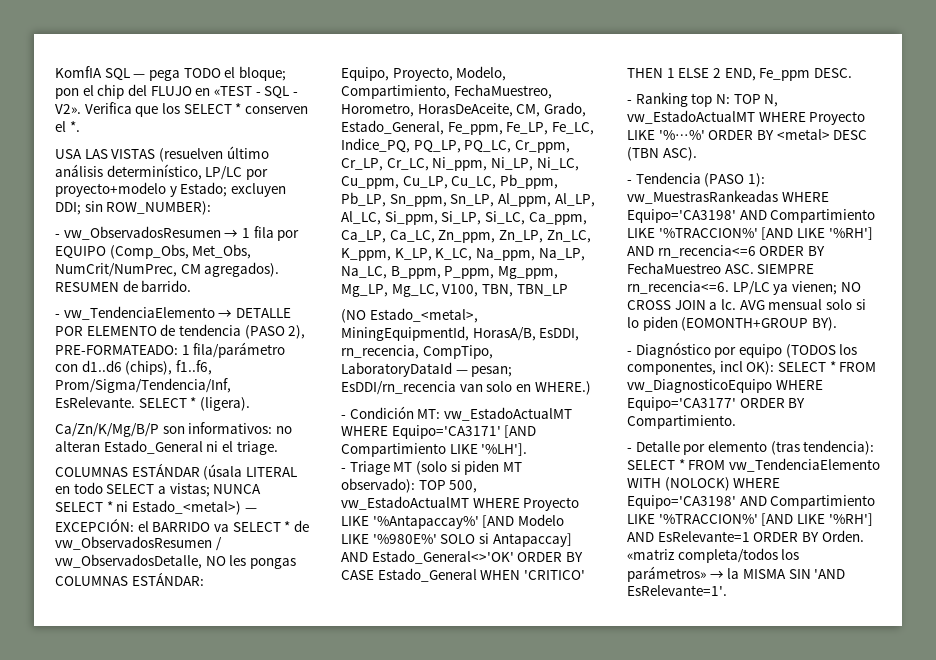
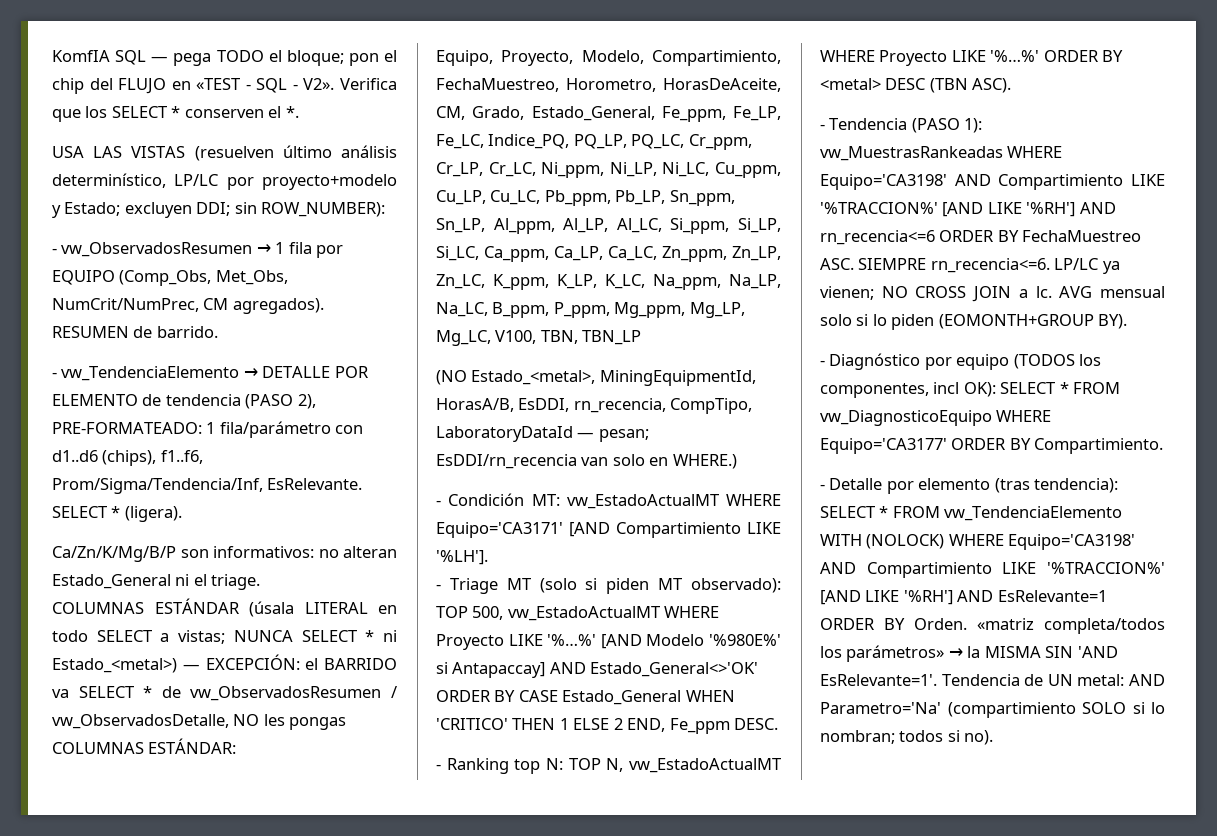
[372,515,479,529] '%Antapaccay%' -> [547,634,597,646] '%…%'
[341,534,476,544] LIKE '%980E%' SOLO -> [709,634,781,646] '%980E%'
(727, 590) none -> [941,674,1165,686] [820,702,1165,718] [820,730,994,745] Tendencia de UN metal: AND Parametro='Na' (compartimiento SOLO si lo nombran; todos si no).

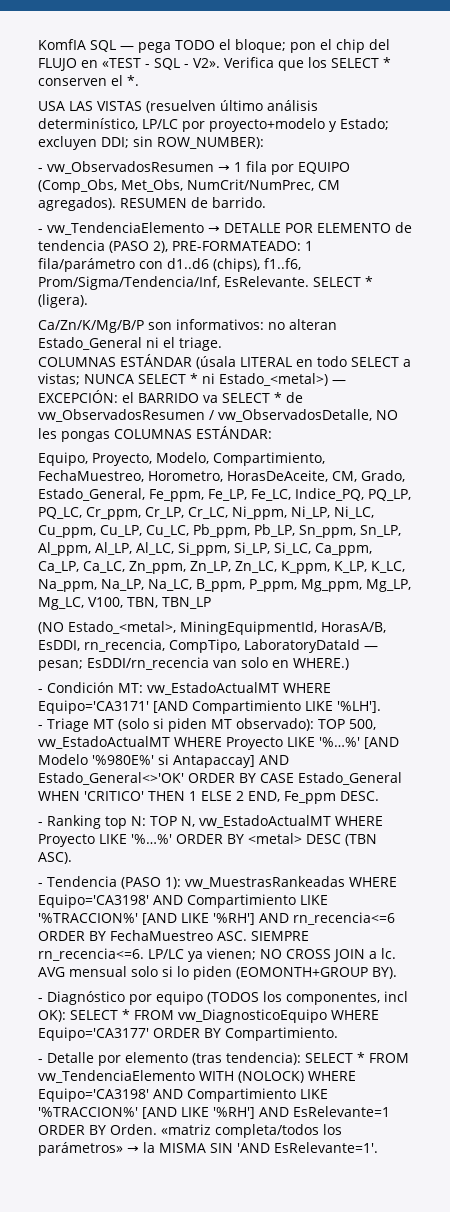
[941,674,1165,686] [820,702,1165,718] [820,730,994,745] Tendencia de UN metal: AND Parametro='Na' (compartimiento SOLO si lo nombran; todos si no). -> (378, 1147) none

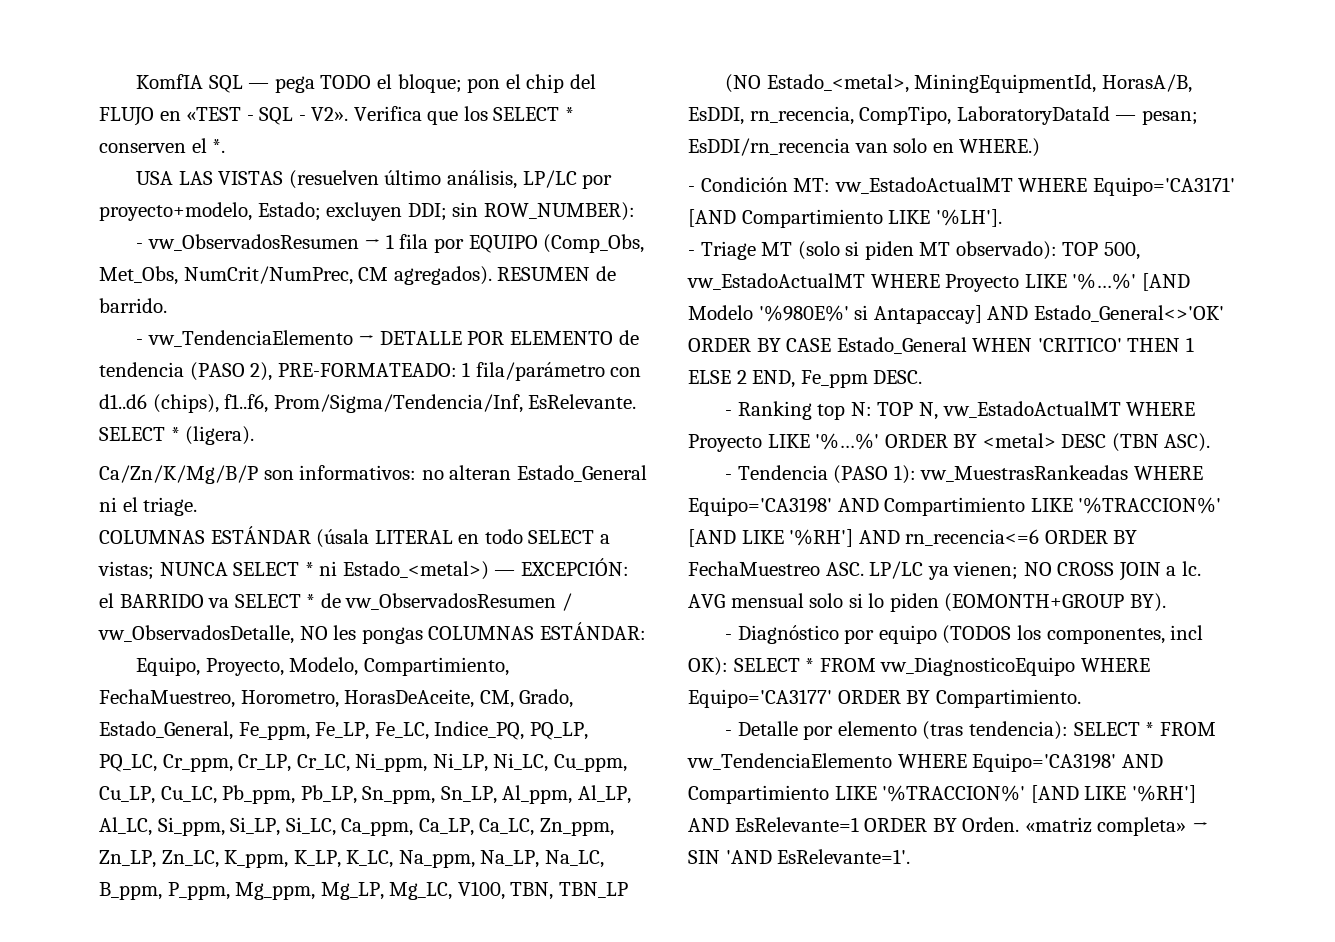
[266,100,318,111] [38,118,337,132] análisis determinístico, LP/LC por proyecto+modelo y -> [447,170,613,189] [99,202,252,221] análisis, LP/LC por proyecto+modelo,
[251,931,309,941] [38,948,144,961] SIEMPRE rn_recencia<=6. -> (864, 569) none
[198,1071,304,1083] WITH (NOLOCK) -> (892, 761) none
[215,1124,342,1138] [38,1142,206,1156] completa/todos los parámetros» → la MISMA -> [1097,817,1208,836] completa» →

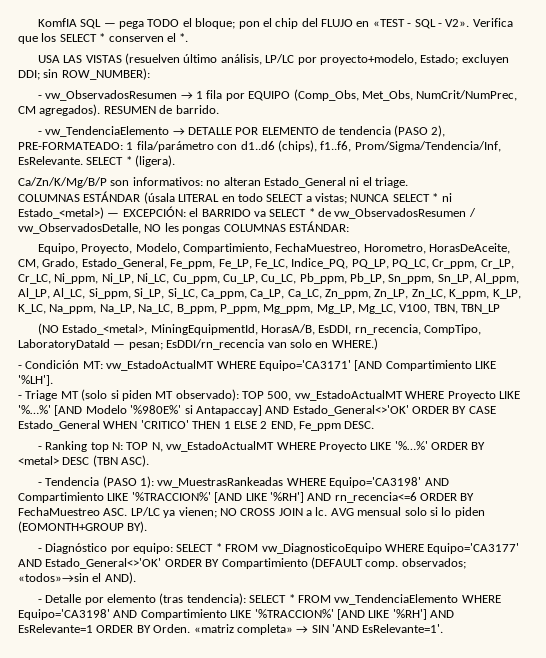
[878,625,1204,644] [688,657,728,676] equipo (TODOS los componentes, incl OK): -> [133,543,174,554] equipo:
[837,689,1081,708] ORDER BY Compartimiento. -> [18,557,466,569] [18,572,136,584] AND Estado_General<>'OK' ORDER BY Compartimiento (DEFAULT comp. observados; «todos»→sin el AND).

